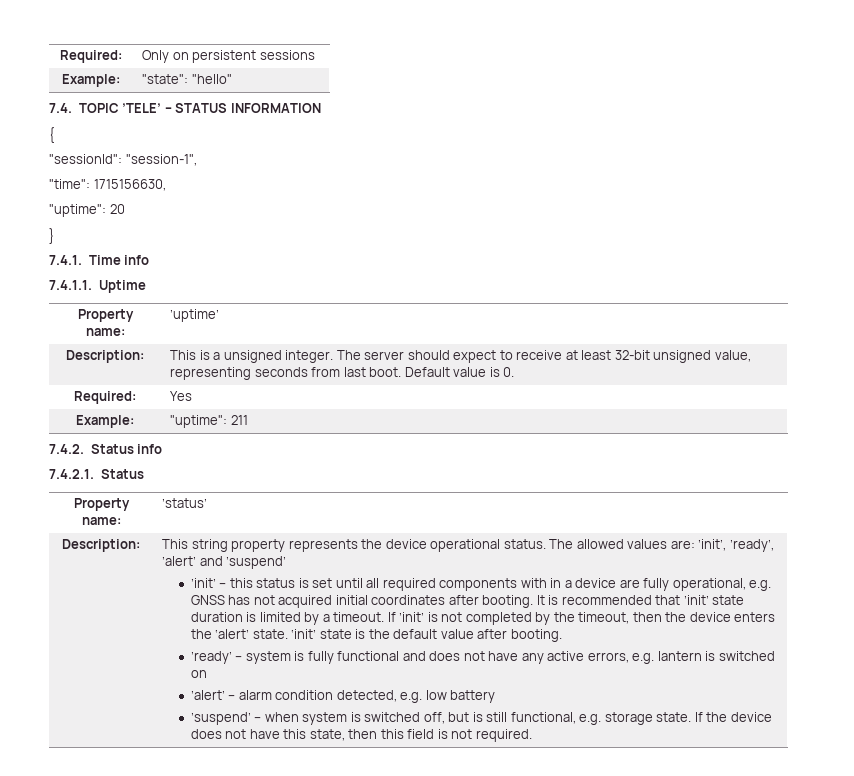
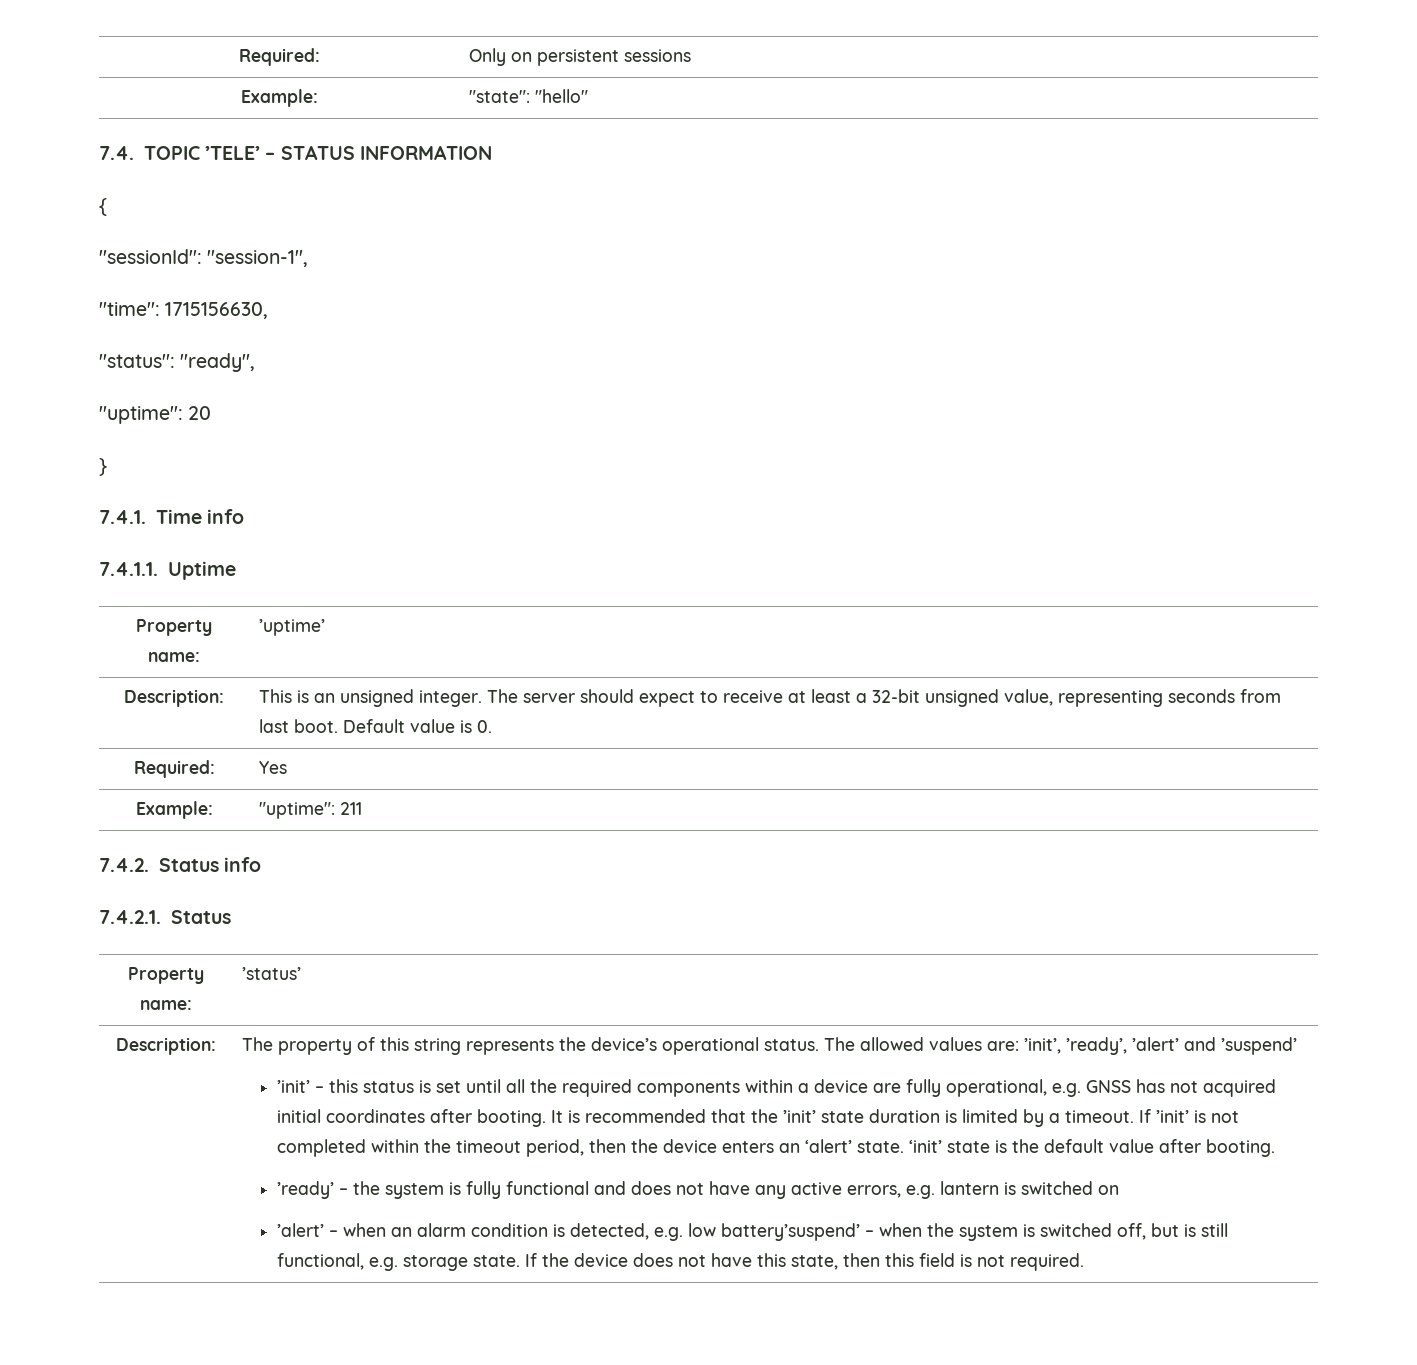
(166, 185) none -> [99,353,256,372] // "status": "ready",
[213,352,221,360] a -> [313,693,335,703] an
(612, 355) none -> [855,693,867,703] a
[162,539,286,552] This string property -> [241,1037,461,1055] The property of this string
[385,539,427,549] device -> [590,1037,657,1051] device’s
(380, 583) none -> [529,1079,557,1093] the
[520,578,562,588] with in -> [744,1079,793,1093] within
(681, 600) none -> [750,1109,778,1123] the
[535,612,630,625] by the timeout, -> [370,1139,584,1157] within the timeout period,
[190,629,212,639] the -> [778,1143,800,1153] an
(243, 658) none -> [352,1181,380,1195] the
(236, 697) none -> [342,1223,412,1237] when an
(334, 695) none -> [552,1224,565,1237] is
[450,690,496,703] [190,712,299,725] battery // ’suspend’ – when -> [720,1223,954,1241] battery’suspend’ – when the

